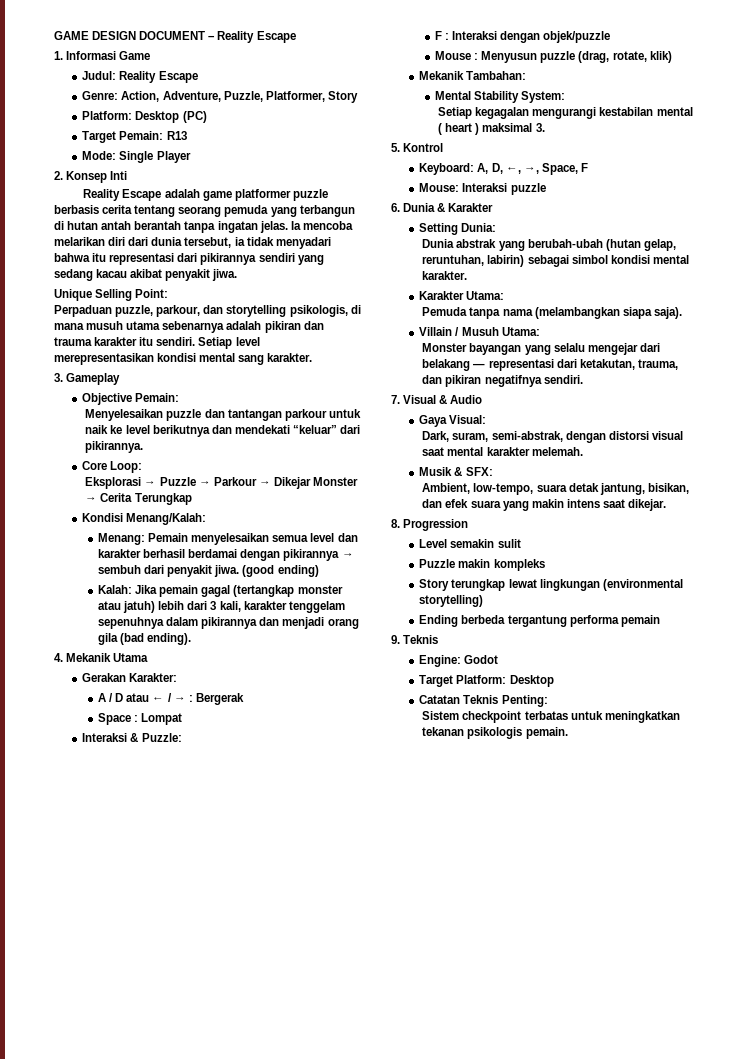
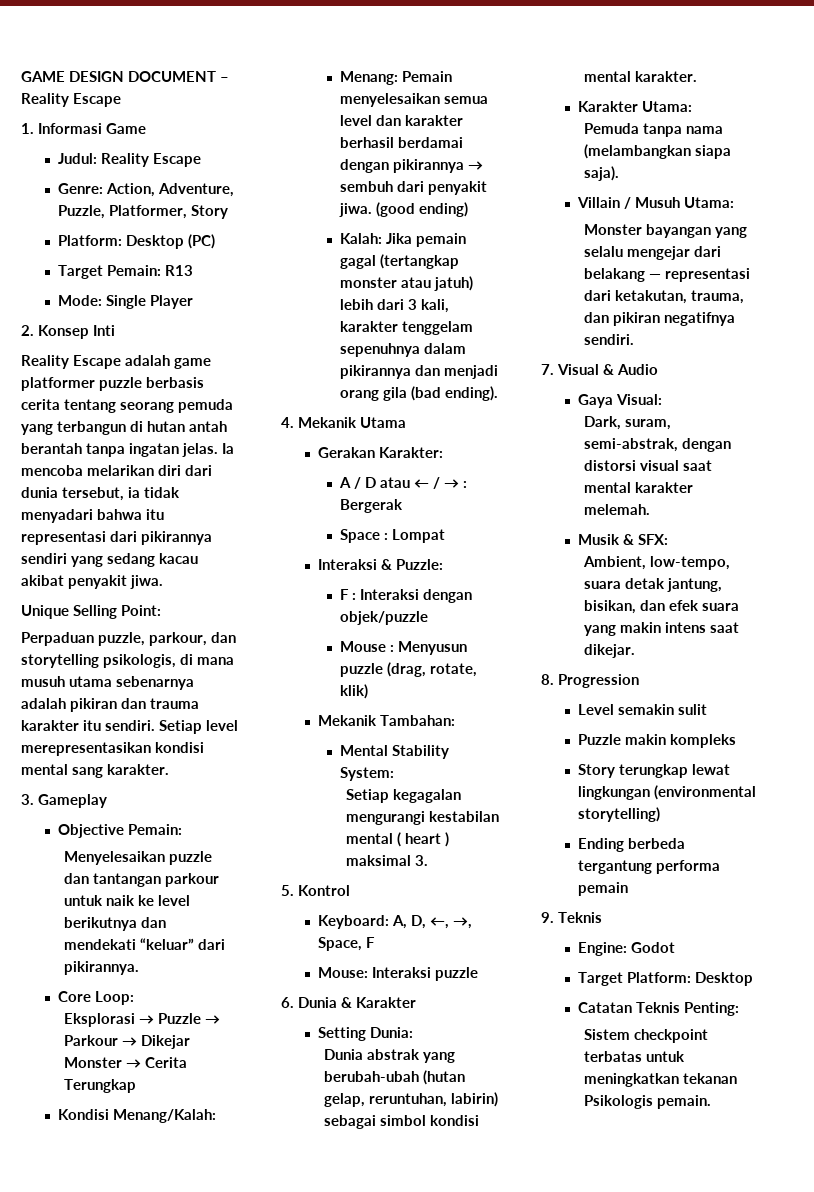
[467,727,523,739] psikologis -> [584,1095,654,1109] Psikologis

